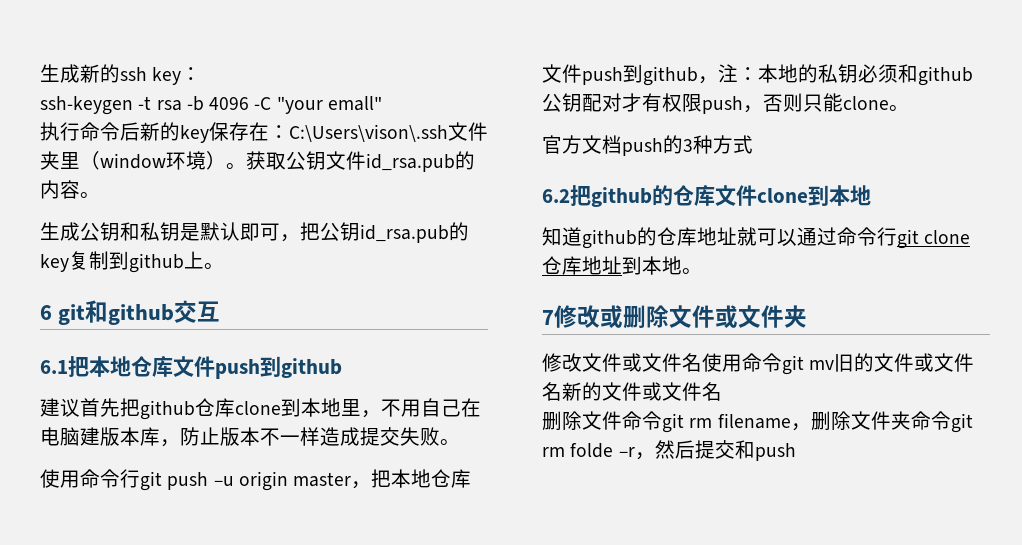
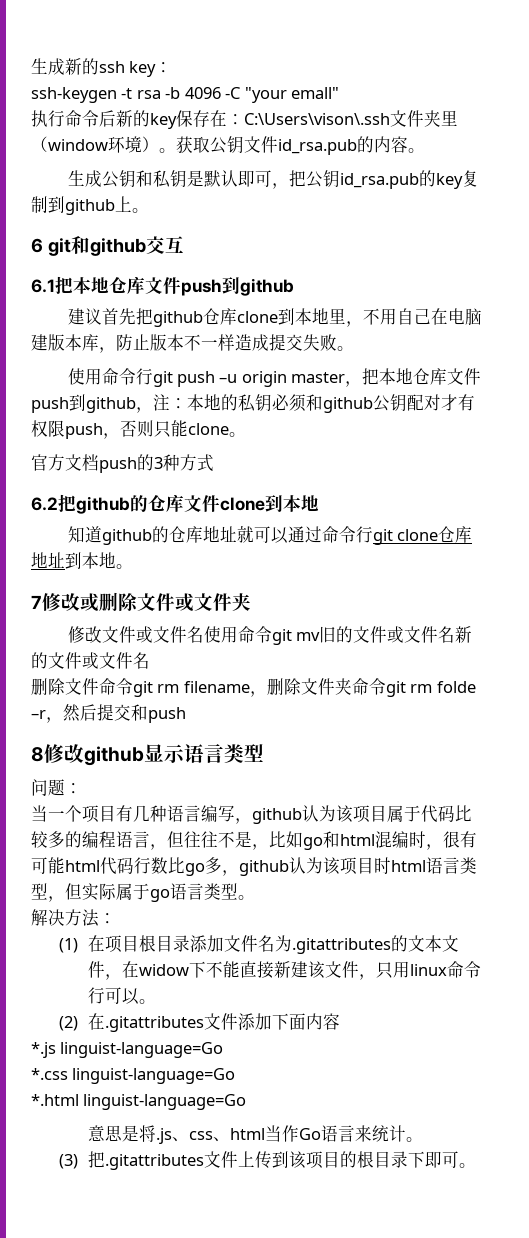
(796, 452) none -> [31,744,264,766] [31,779,82,796] [31,805,472,824] [31,831,477,850] [31,857,477,876] [31,883,255,902] [31,909,116,927] [59,935,459,954] [87,961,481,980] [87,987,156,1005] [59,1013,340,1032] [31,1042,224,1058] [31,1068,236,1084] [31,1094,247,1110] [87,1125,423,1144] [59,1151,476,1170] // 8修改github显示语言类型 // 问题： // 当一个项目有几种语言编写，github认为该项目属于代码比较多的编程语言，但往往不是，比如go和html混编时，很有可能html代码行数比go多，github认为该项目时html语言类型，但实际属于go语言类型。 // 解决方法： // (1)在项目根目录添加文件名为.gitattributes的文本文件，在widow下不能直接新建该文件，只用linux命令行可以。 // (2)在.gitattributes文件添加下面内容 // *.js linguist-language=Go // *.css linguist-language=Go // *.html linguist-language=Go // 意思是将.js、css、html当作Go语言来统计。 // (3)把.gitattributes文件上传到该项目的根目录下即可。

